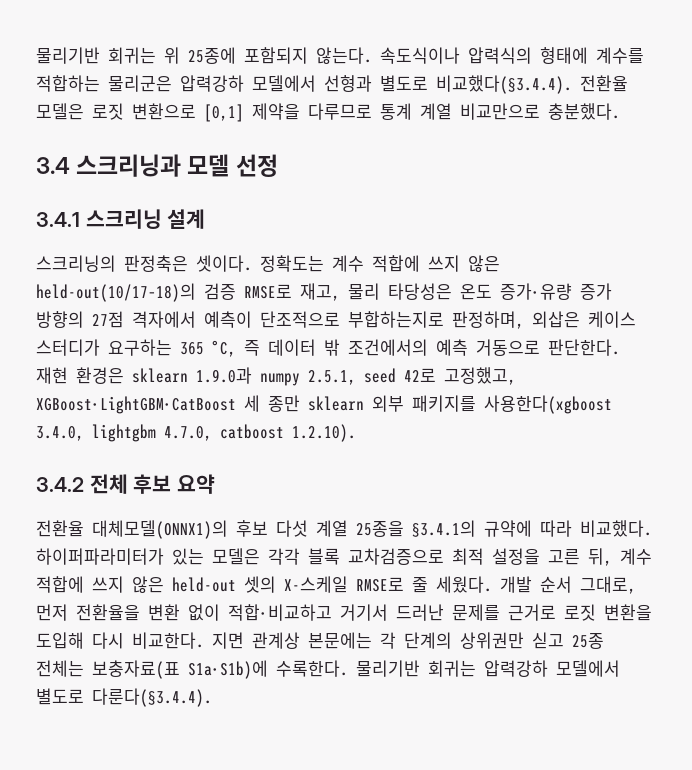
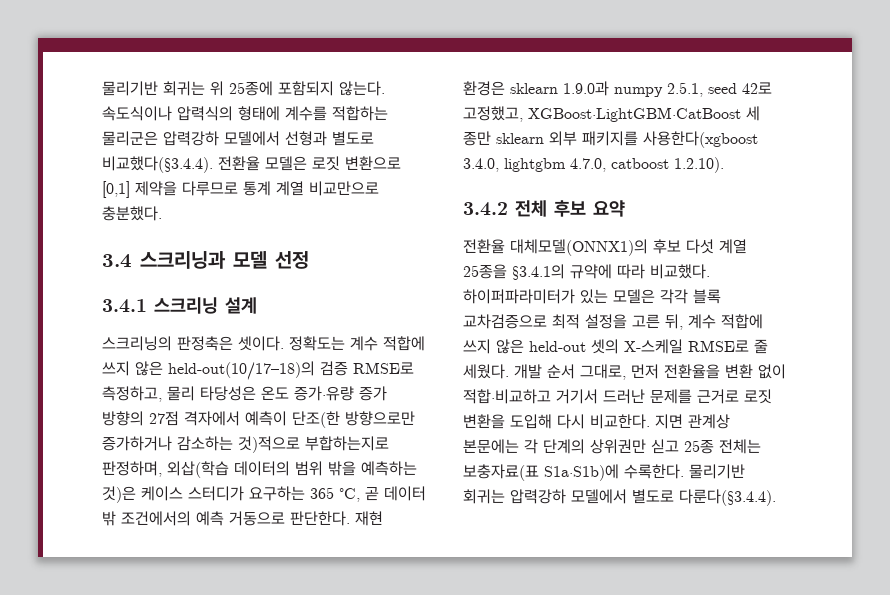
[300,283,340,301] 재고, -> [102,386,162,402] 측정하고,
[260,311,580,329] 단조적으로 부합하는지로 판정하며, 외삽은 -> [292,411,415,428] [102,436,389,453] [102,461,417,478] [102,486,136,503] 단조(한 방향으로만 증가하거나 감소하는 것)적으로 부합하는지로 판정하며, 외삽(학습 데이터의 범위 밖을 예측하는 것)은
[244,340,260,356] 즉 -> [365,487,379,501] 곧

